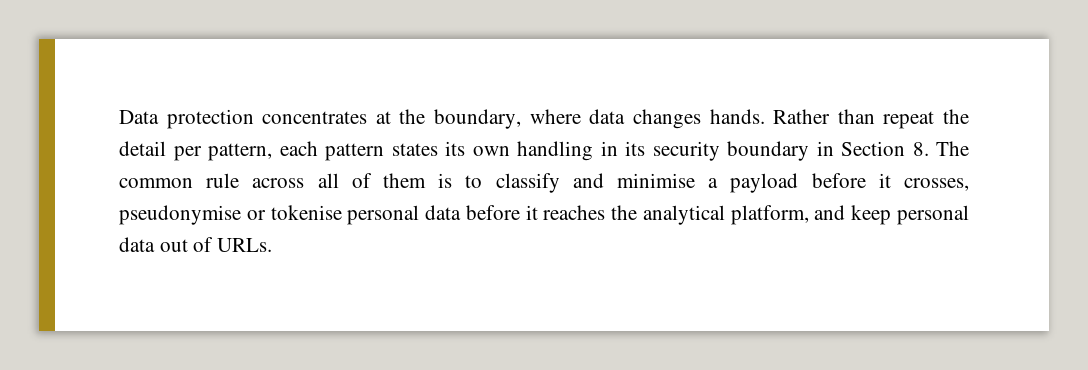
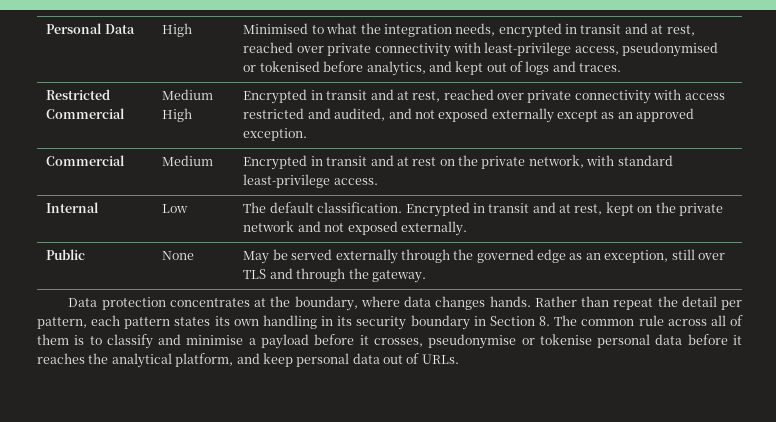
(119, 117) none -> [46,23,135,34] [162,23,193,37] [243,23,695,38] [243,42,718,57] [243,61,622,76] [46,89,111,100] [46,108,126,119] [162,89,214,100] [162,108,193,122] [243,89,725,104] [243,108,695,123] [243,128,308,141] [46,155,126,166] [162,155,214,166] [243,155,673,170] [243,174,378,188] [46,202,100,213] [162,204,189,213] [243,202,723,217] [243,221,467,236] [46,249,86,260] [162,251,195,260] [243,249,725,264] [243,268,426,283] Personal Data | High | Minimised to what the integration needs, encrypted in transit and at rest, reached over private connectivity with least-privilege access, pseudonymised or tokenised before analytics, and kept out of logs and traces. // Restricted Commercial | Medium High | Encrypted in transit and at rest, reached over private connectivity with access restricted and audited, and not exposed externally except as an approved exception. // Commercial | Medium | Encrypted in transit and at rest on the private network, with standard least-privilege access. // Internal | Low | The default classification. Encrypted in transit and at rest, kept on the private network and not exposed externally. // Public | None | May be served externally through the governed edge as an exception, still over TLS and through the gateway. //

